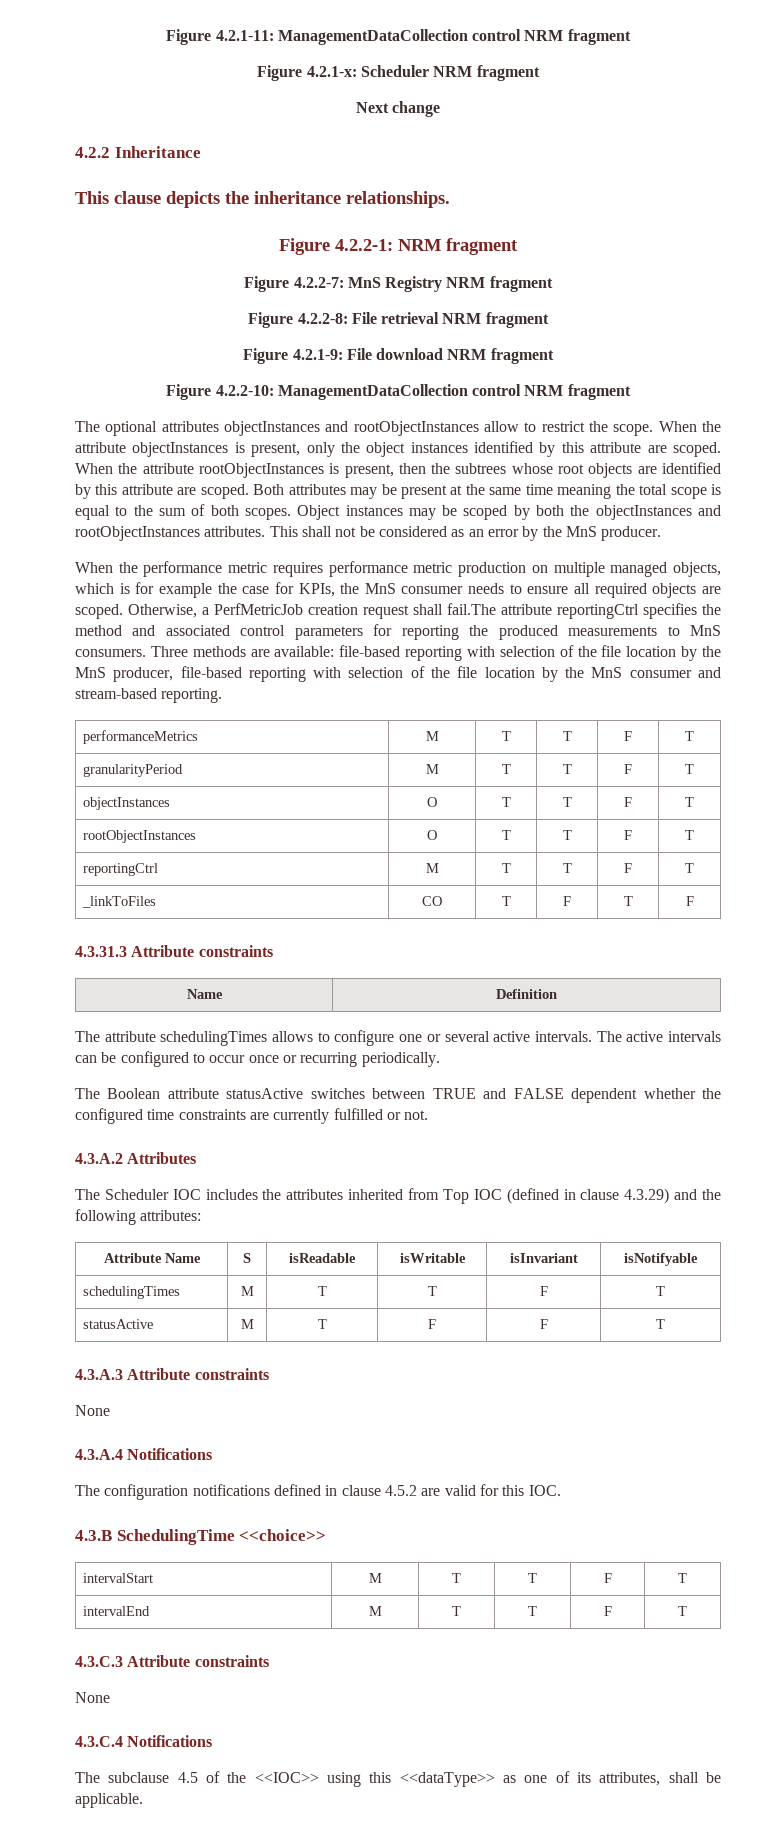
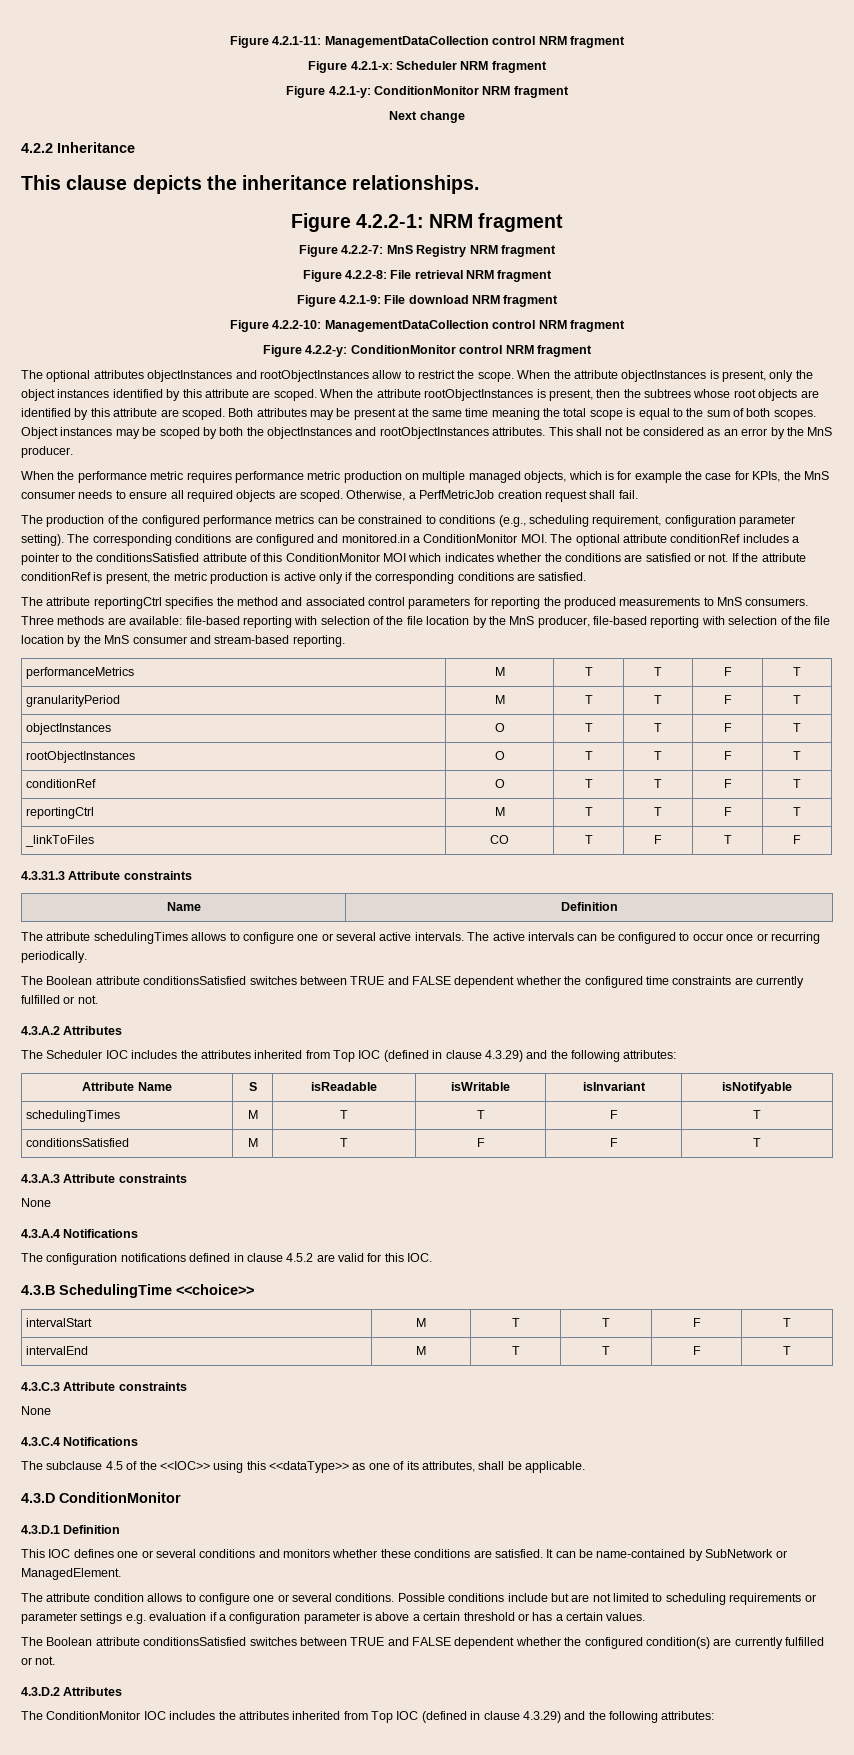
(540, 73) none -> [286,86,569,98] // Figure 4.2.1-y: ConditionMonitor NRM fragment
(631, 392) none -> [263,345,592,357] // Figure 4.2.2-y: ConditionMonitor control NRM fragment
[447,603,496,615] fail.The -> [618,490,638,499] [21,515,795,527] [21,534,799,546] [21,553,806,565] [21,572,587,584] [21,597,43,606] fail. // The production of the configured performance metrics can be constrained to conditions (e.g., scheduling requirement, configuration parameter setting). The corresponding conditions are configured and monitored.in a ConditionMonitor MOI. The optional attribute conditionRef includes a pointer to the conditionsSatisfied attribute of this ConditionMonitor MOI which indicates whether the conditions are satisfied or not. If the attribute conditionRef is present, the metric production is active only if the corresponding conditions are satisfied. // The
(694, 835) none -> [26,779,97,788] [494,779,505,788] [584,779,593,788] [654,779,662,788] [723,779,732,788] [793,779,801,788] // conditionRef | O | T | T | F | T
[226,1088,304,1099] statusActive -> [143,976,247,985] conditionsSatisfied
[82,1319,153,1329] statusActive -> [26,1138,130,1147] conditionsSatisfied
(143, 1800) none -> [21,1492,181,1503] [21,1525,121,1534] [21,1549,787,1561] [21,1568,121,1580] [21,1593,816,1605] [21,1612,646,1624] [21,1637,824,1649] [21,1656,56,1665] [21,1687,123,1696] [21,1711,715,1723] // 4.3.D ConditionMonitor // 4.3.D.1 Definition // This IOC defines one or several conditions and monitors whether these conditions are satisfied. It can be name-contained by SubNetwork or ManagedElement. // The attribute condition allows to configure one or several conditions. Possible conditions include but are not limited to scheduling requirements or parameter settings e.g. evaluation if a configuration parameter is above a certain threshold or has a certain values. // The Boolean attribute conditionsSatisfied switches between TRUE and FALSE dependent whether the configured condition(s) are currently fulfilled or not. // 4.3.D.2 Attributes // The ConditionMonitor IOC includes the attributes inherited from Top IOC (defined in clause 4.3.29) and the following attributes:

